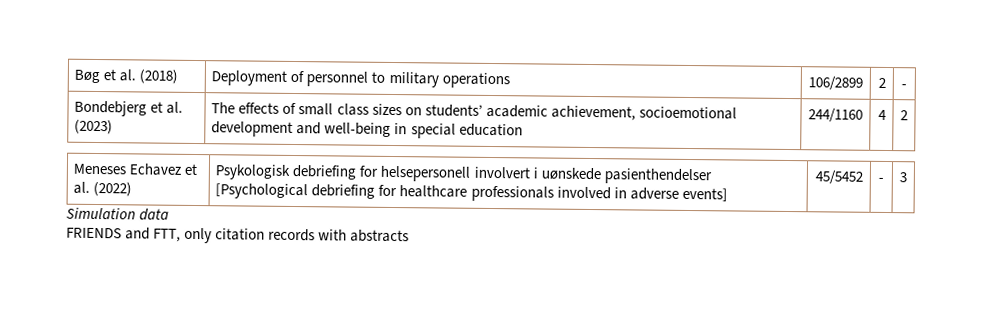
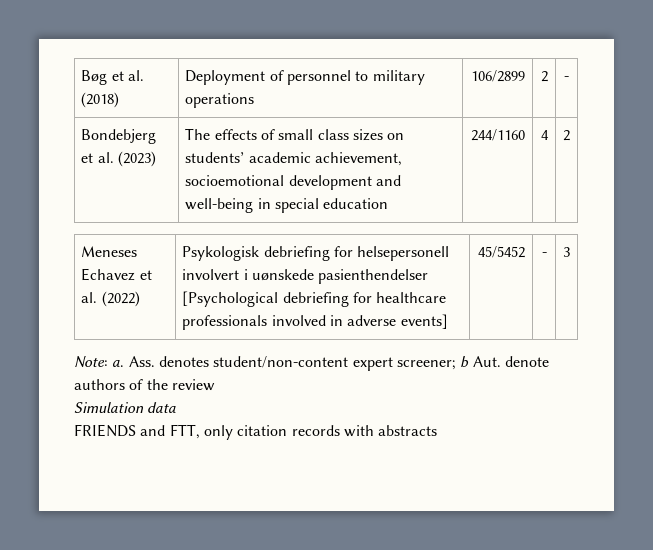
(907, 177) none -> [74,356,549,371] [74,379,215,391] // Note: a. Ass. denotes student/non-content expert screener; b Aut. denote authors of the review

